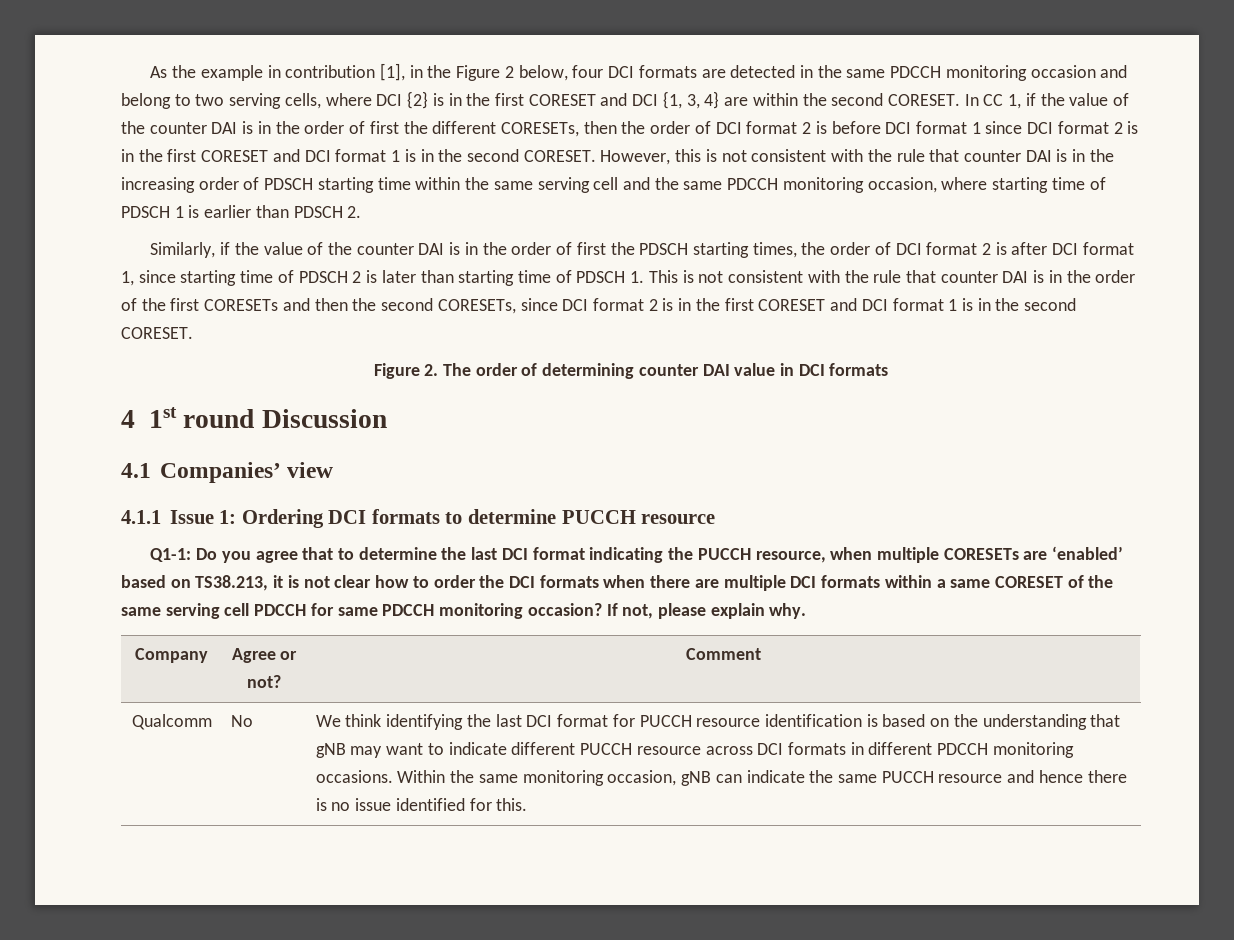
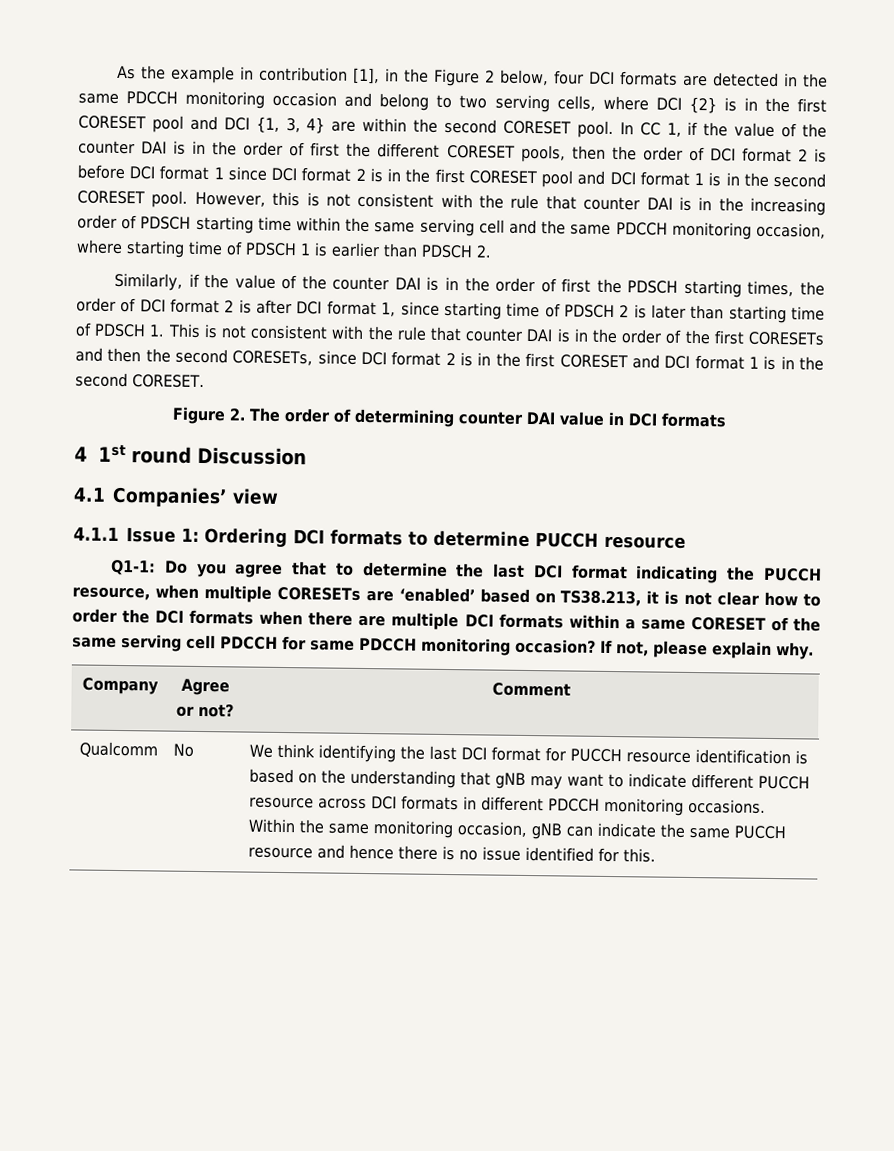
(596, 100) none -> [151,115,184,133] pool
[887,94,960,106] CORESET. -> [502,120,614,138] CORESET pool.
[500,122,579,137] CORESETs, -> [446,144,566,163] CORESET pools,
[272,149,596,162] and DCI format 1 is in the second CORESET. -> [541,170,826,188] [77,190,189,208] pool and DCI format 1 is in the second CORESET pool.

